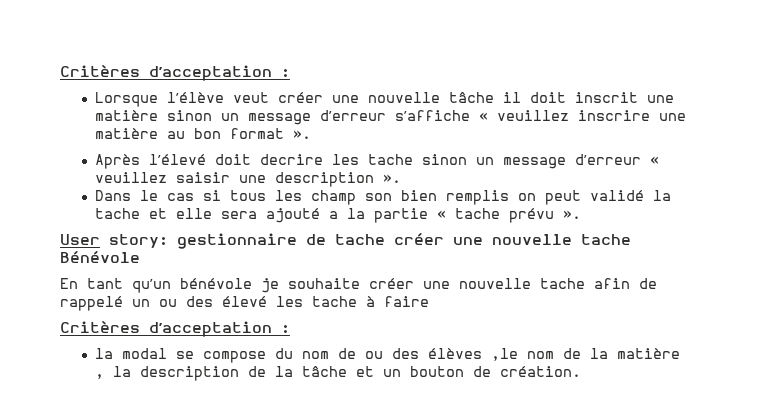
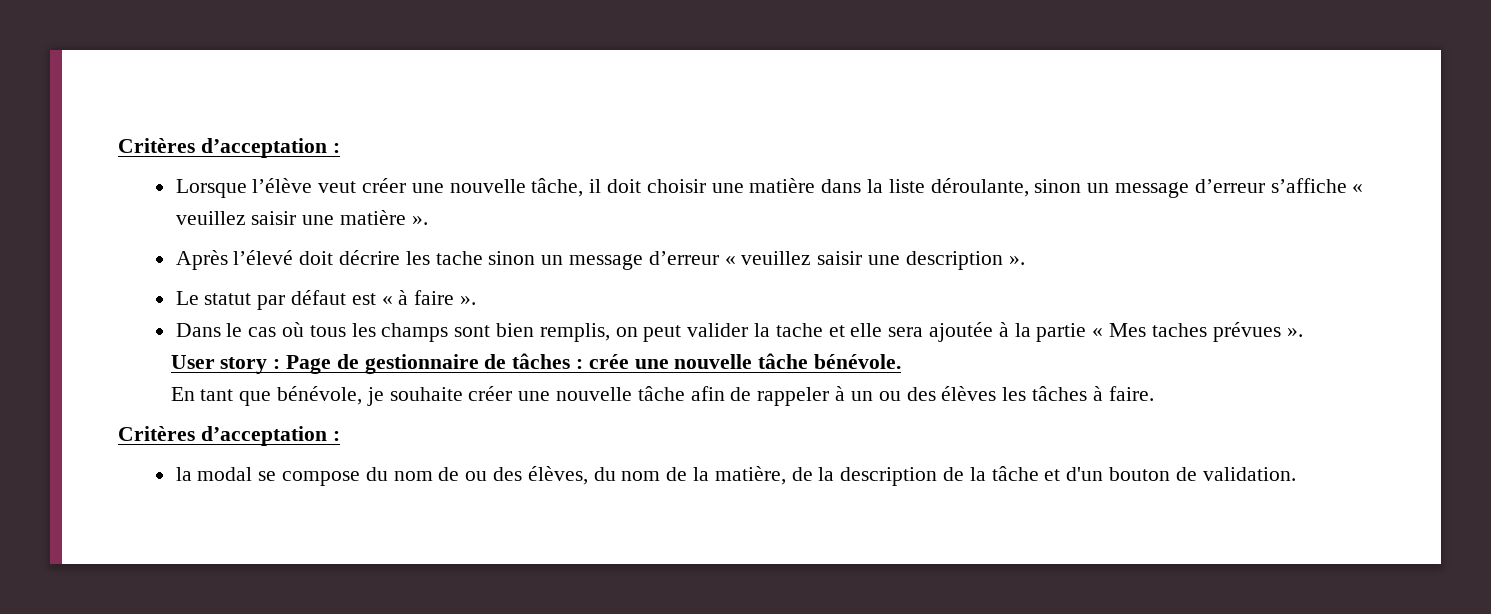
[449,92,495,103] tâche -> [531,178,584,197] tâche,
[575,92,675,103] [95,110,159,121] inscrit une matière -> [646,178,1029,197] choisir une matière dans la liste déroulante,
[578,110,687,121] [95,128,285,139] inscrire une matière au bon format -> [251,210,406,225] saisir une matière
[260,154,324,165] decrire -> [338,250,400,265] décrire
(402, 178) none -> [175,290,477,310] // Le statut par défaut est « à faire ».
[203,190,222,201] si -> [281,322,304,337] où
[311,190,510,205] champ son bien remplis -> [381,323,610,342] champs sont bien remplis,
[590,190,645,201] validé -> [687,323,749,337] valider
[266,208,339,223] ajouté a -> [929,322,1009,342] ajoutée à
[455,208,555,223] tache prévu -> [1109,322,1281,342] Mes taches prévues
[109,233,631,249] [60,251,140,263] story: gestionnaire de tache créer une nouvelle tache Bénévole -> [220,353,902,374] story : Page de gestionnaire de tâches : crée une nouvelle tâche bénévole.
[132,278,252,293] qu’un bénévole -> [239,386,363,406] que bénévole,
[540,278,585,289] tache -> [637,386,685,401] tâche
[60,296,123,311] rappelé -> [757,386,846,406] rappeler à
[222,296,429,307] élevé les tache à faire -> [941,386,1154,401] élèves les tâches à faire.
[428,348,519,361] élèves ,le -> [527,466,616,485] élèves, du
[617,348,681,359] [95,374,105,379] matière , -> [714,466,813,485] matière, de
[383,369,402,377] un -> [1066,467,1104,481] d'un
[500,366,582,377] création. -> [1202,467,1296,481] validation.

